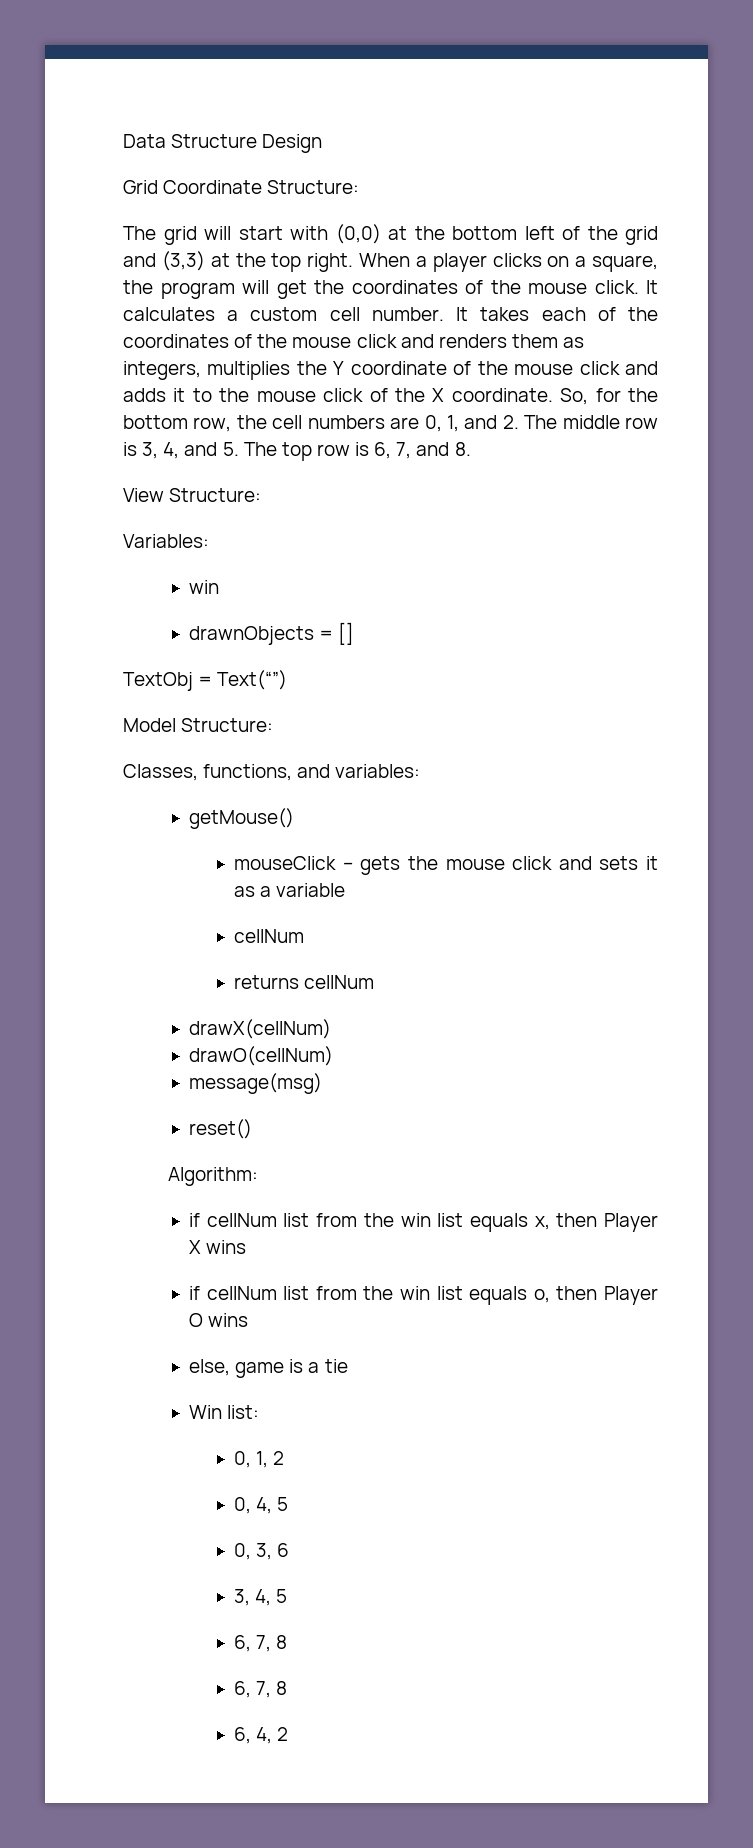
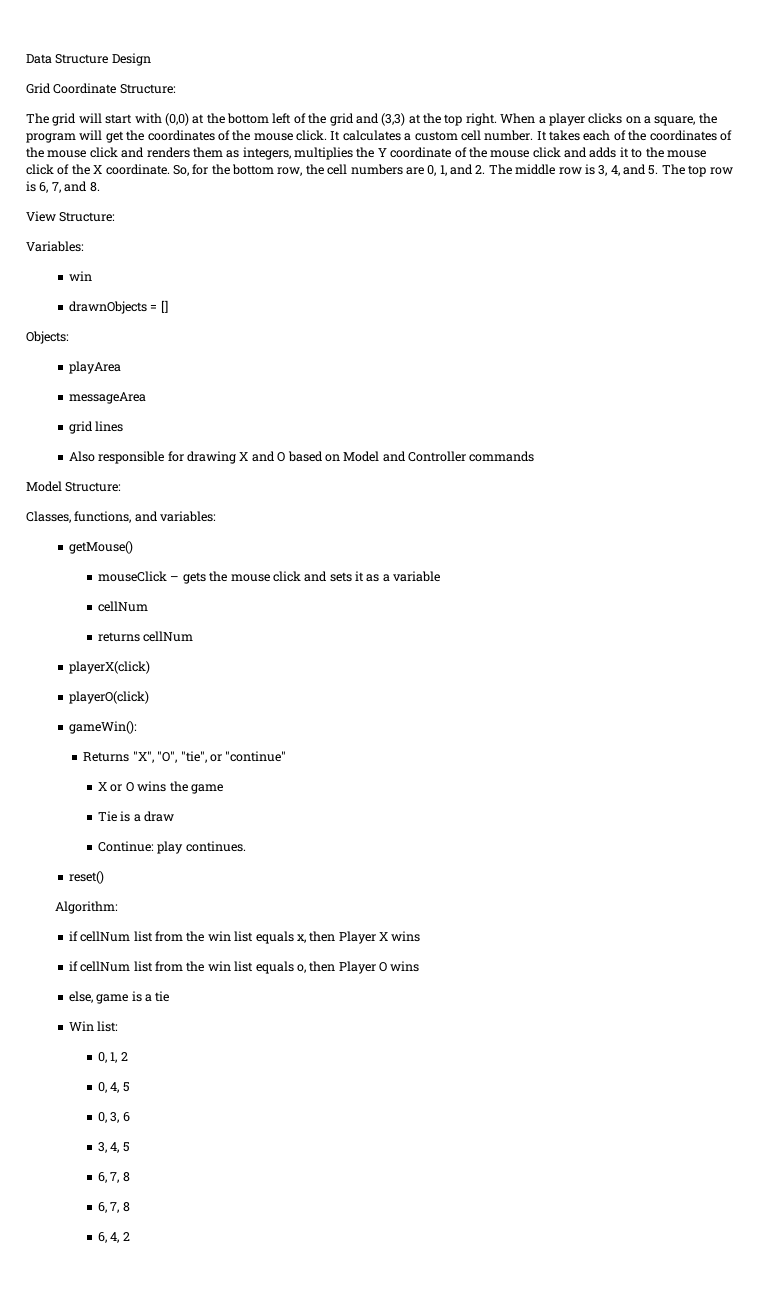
[123,670,288,691] TextObj = Text(“”) -> [26,331,69,344] [68,361,121,374] [68,392,146,404] [68,421,124,434] [68,451,535,464] Objects: // playArea // messageArea // grid lines // Also responsible for drawing X and O based on Model and Controller commands
[189,1019,332,1039] [189,1046,334,1066] [189,1073,323,1094] drawX(cellNum) // drawO(cellNum) // message(msg) -> [68,661,150,674] [68,691,149,704] [68,721,137,734] [83,751,287,763] [98,781,223,794] [98,811,175,822] [98,841,246,854] playerX(click) // playerO(click) // gameWin(): // Returns "X", "O", "tie", or "continue" // X or O wins the game // Tie is a draw // Continue: play continues.

